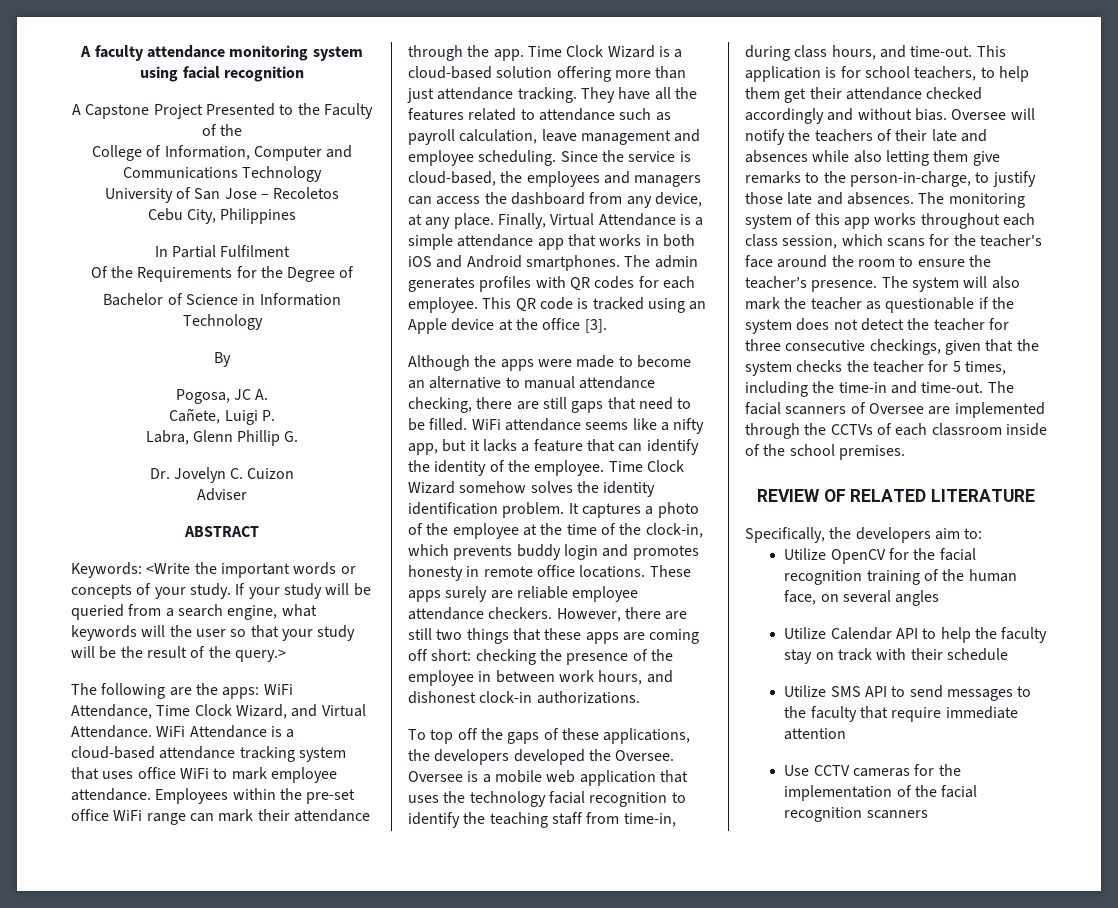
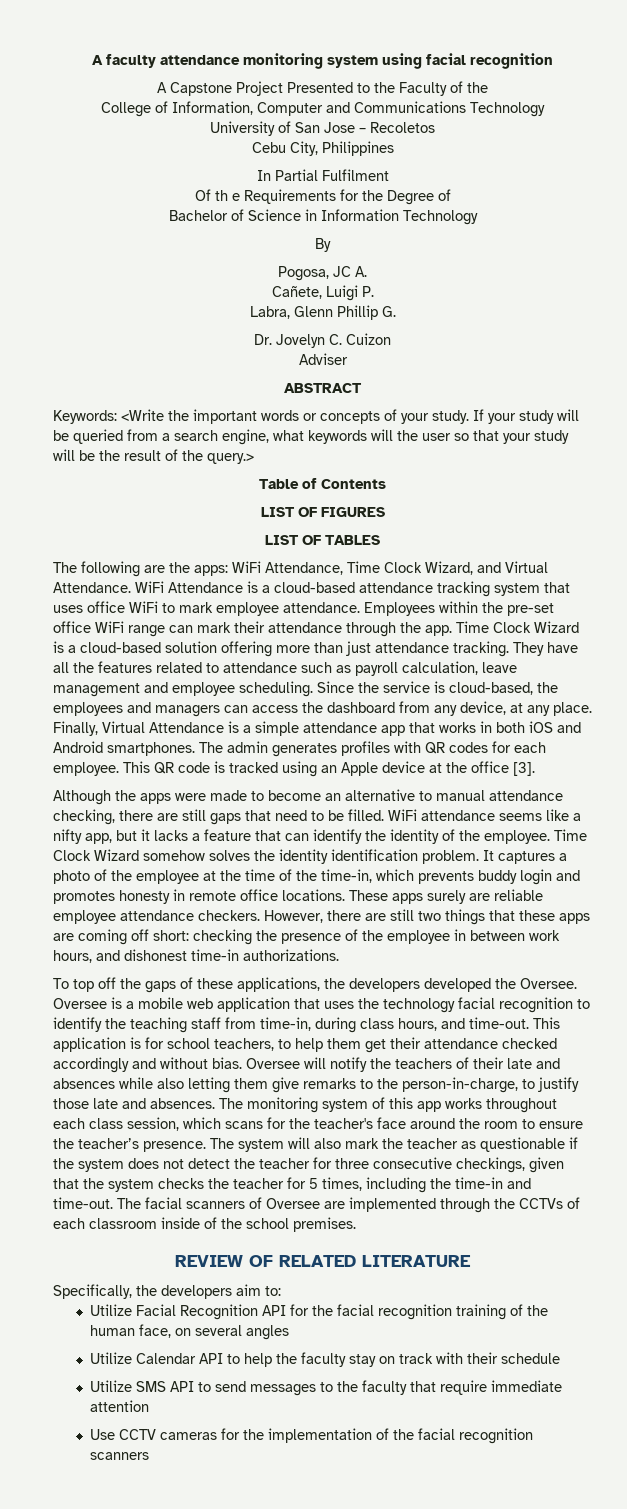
[110,266,133,278] the -> [214,190,240,201] th e
(286, 655) none -> [259,478,386,489] [260,507,385,517] [265,535,380,545] // Table of Contents // LIST OF FIGURES // LIST OF TABLES
[645,523,703,538] clock-in, -> [321,869,372,883] time-in,
[479,691,533,703] clock-in -> [191,949,239,961] time-in
[830,549,886,564] OpenCV -> [135,1304,286,1320] Facial Recognition API

